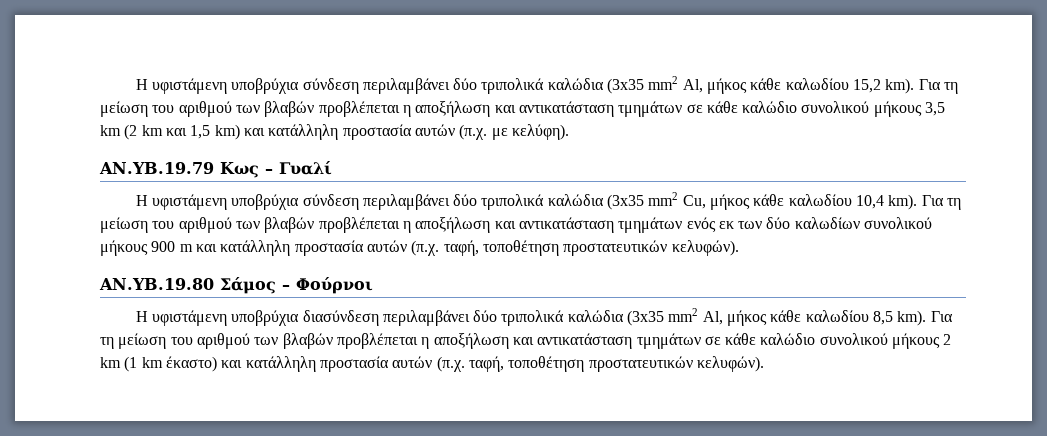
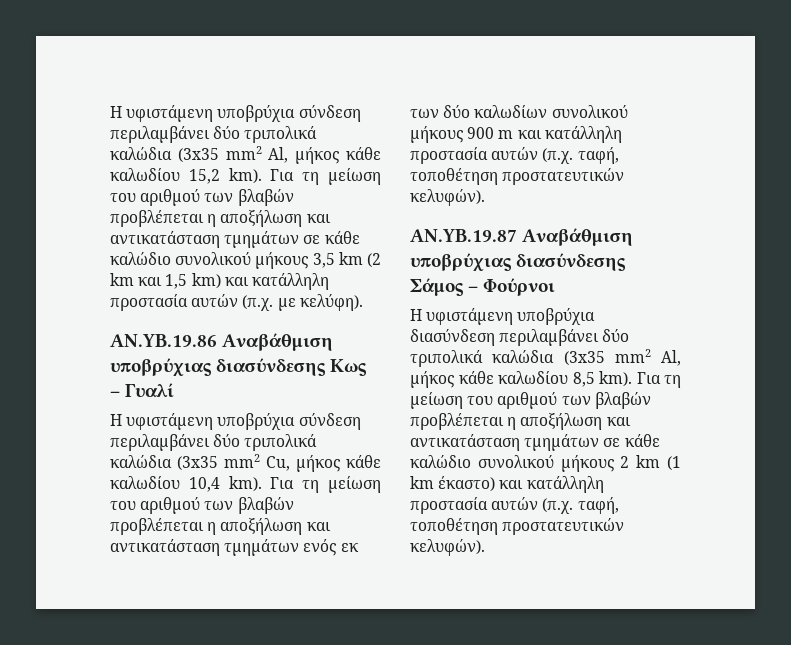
[99,162,214,174] ΑΝ.ΥΒ.19.79 -> [110,333,334,351] [110,358,326,377] ΑΝ.ΥΒ.19.86 Αναβάθμιση υποβρύχιας διασύνδεσης
[99,278,214,290] ΑΝ.ΥΒ.19.80 -> [410,228,634,246] [410,253,626,272] ΑΝ.ΥΒ.19.87 Αναβάθμιση υποβρύχιας διασύνδεσης

